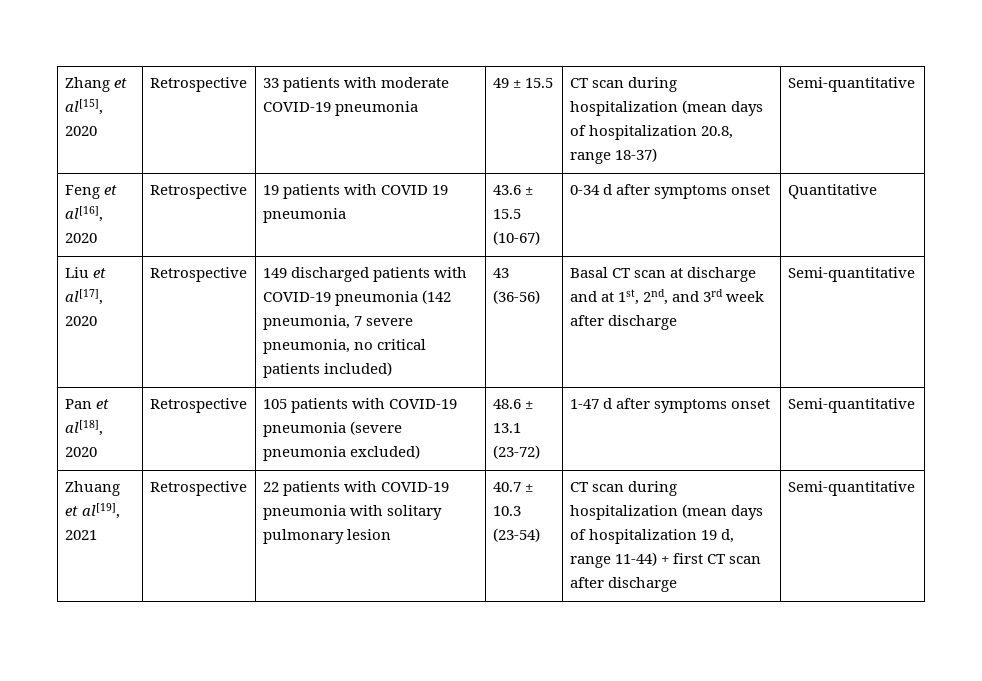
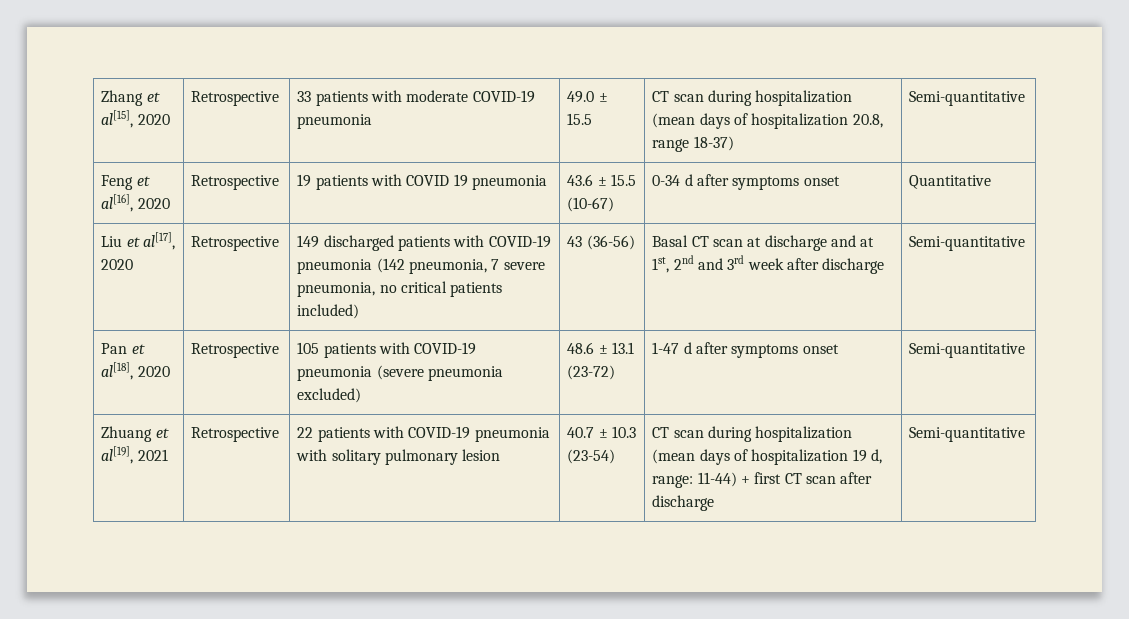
[492,78,509,88] 49 -> [567,91,595,103] 49.0
[642,289,668,305] 2nd, -> [673,255,694,270] 2nd
[569,556,611,568] range -> [652,475,694,488] range:

